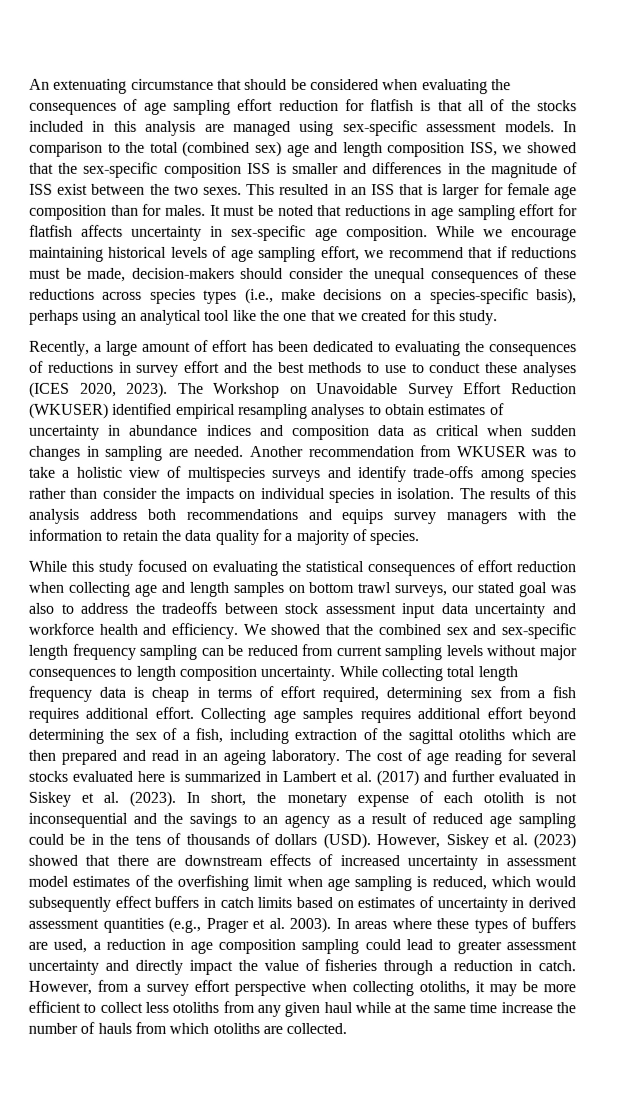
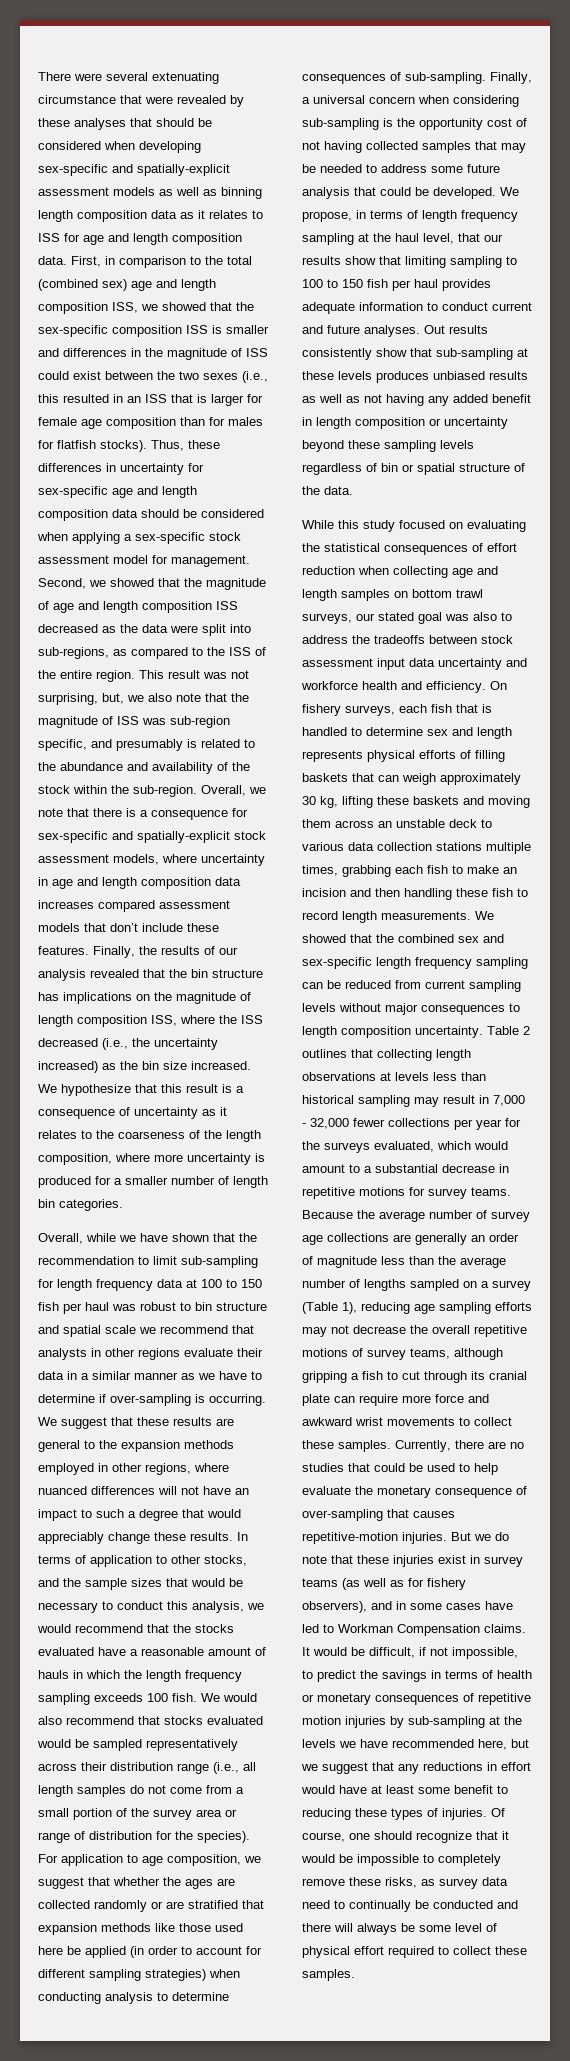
[29,78,511,95] [29,98,578,115] [29,120,577,137] An extenuating circumstance that should be considered when evaluating the consequences of age sampling effort reduction for flatfish is that all of the stocks included in this analysis are managed using sex-specific assessment models. In -> [38,72,219,84] [38,95,244,107] [38,118,212,130] [38,141,201,153] [38,164,230,176] [38,187,262,199] [38,210,263,222] [38,233,242,245] [38,256,115,267] There were several extenuating circumstance that were revealed by these analyses that should be considered when developing sex-specific and spatially-explicit assessment models as well as binning length composition data as it relates to ISS for age and length composition data. First, in
(53, 189) none -> [38,371,69,380] could
[202,183,276,195] sexes. This -> [203,371,268,383] [38,394,59,403] sexes (i.e., this
[164,204,579,221] [29,224,577,242] [29,245,577,262] [29,267,578,284] [29,287,577,305] [29,309,499,326] [29,339,577,357] [29,360,577,378] [29,381,577,399] [29,402,505,420] [29,424,577,441] [29,445,578,461] [29,465,578,483] [29,487,577,504] [29,508,578,525] [29,528,421,546] males. It must be noted that reductions in age sampling effort for flatfish affects uncertainty in sex-specific age composition. While we encourage maintaining historical levels of age sampling effort, we recommend that if reductions must be made, decision-makers should consider the unequal consequences of these reductions across species types (i.e., make decisions on a species-specific basis), perhaps using an analytical tool like the one that we created for this study. // Recently, a large amount of effort has been dedicated to evaluating the consequences of reductions in survey effort and the best methods to use to conduct these analyses (ICES 2020, 2023). The Workshop on Unavoidable Survey Effort Reduction (WKUSER) identified empirical resampling analyses to obtain estimates of uncertainty in abundance indices and composition data as critical when sudden changes in sampling are needed. Another recommendation from WKUSER was to take a holistic view of multispecies surveys and identify trade-offs among species rather than consider the impacts on individual species in isolation. The results of this analysis address both recommendations and equips survey managers with the information to retain the data quality for a majority of species. -> [228,417,263,426] [38,440,220,452] [38,463,204,475] [38,486,197,498] [38,509,264,521] [37,532,241,544] [38,555,250,567] [38,578,266,590] [38,601,238,613] [38,624,251,636] [38,647,266,659] [38,670,249,682] [38,693,249,705] [38,716,230,728] [38,739,255,751] [38,762,250,774] [38,785,266,797] [38,808,248,820] [38,831,266,843] [38,854,265,866] [38,877,241,889] [38,900,230,912] [38,923,219,932] [38,946,238,958] [38,969,263,981] [38,992,251,1004] [38,1015,263,1027] [38,1038,218,1050] [38,1061,251,1073] [38,1084,244,1096] [38,1107,227,1119] [38,1130,261,1142] [38,1153,265,1165] [38,1176,268,1188] [38,1199,123,1211] [38,1233,257,1244] [38,1256,258,1268] [38,1279,262,1291] [38,1302,267,1314] [38,1325,254,1337] [38,1348,263,1360] [38,1371,262,1380] [38,1394,266,1406] [38,1417,234,1429] [38,1440,234,1452] [38,1463,229,1475] [38,1486,249,1495] [38,1509,241,1521] [38,1532,248,1544] [38,1555,247,1567] [38,1578,243,1590] [38,1601,264,1613] [37,1624,234,1633] [38,1647,266,1656] [38,1670,242,1682] [38,1693,257,1705] [38,1716,263,1725] [37,1739,238,1751] [38,1762,256,1774] [38,1785,244,1797] [38,1808,237,1820] [38,1831,250,1843] [38,1854,261,1866] [38,1877,235,1889] [38,1900,264,1912] [38,1923,243,1935] [38,1946,262,1958] [38,1969,240,1981] [38,1992,229,2004] [302,72,532,84] [302,95,519,107] [302,118,527,130] [302,141,526,153] [302,164,500,173] [302,187,519,199] [302,210,518,222] [302,233,503,245] [302,256,517,268] [302,279,491,291] [302,302,532,314] [302,325,488,337] [302,348,528,360] [302,371,528,383] [302,394,531,406] [302,417,508,429] [302,440,474,452] [302,463,525,475] [302,486,353,495] males for flatfish stocks). Thus, these differences in uncertainty for sex-specific age and length composition data should be considered when applying a sex-specific stock assessment model for management. Second, we showed that the magnitude of age and length composition ISS decreased as the data were split into sub-regions, as compared to the ISS of the entire region. This result was not surprising, but, we also note that the magnitude of ISS was sub-region specific, and presumably is related to the abundance and availability of the stock within the sub-region. Overall, we note that there is a consequence for sex-specific and spatially-explicit stock assessment models, where uncertainty in age and length composition data increases compared assessment models that don’t include these features. Finally, the results of our analysis revealed that the bin structure has implications on the magnitude of length composition ISS, where the ISS decreased (i.e., the uncertainty increased) as the bin size increased. We hypothesize that this result is a consequence of uncertainty as it relates to the coarseness of the length composition, where more uncertainty is produced for a smaller number of length bin categories. // Overall, while we have shown that the recommendation to limit sub-sampling for length frequency data at 100 to 150 fish per haul was robust to bin structure and spatial scale we recommend that analysts in other regions evaluate their data in a similar manner as we have to determine if over-sampling is occurring. We suggest that these results are general to the expansion methods employed in other regions, where nuanced differences will not have an impact to such a degree that would appreciably change these results. In terms of application to other stocks, and the sample sizes that would be necessary to conduct this analysis, we would recommend that the stocks evaluated have a reasonable amount of hauls in which the length frequency sampling exceeds 100 fish. We would also recommend that stocks evaluated would be sampled representatively across their distribution range (i.e., all length samples do not come from a small portion of the survey area or range of distribution for the species). For application to age composition, we suggest that whether the ages are collected randomly or are stratified that expansion methods like those used here be applied (in order to account for different sampling strategies) when conducting analysis to determine consequences of sub-sampling. Finally, a universal concern when considering sub-sampling is the opportunity cost of not having collected samples that may be needed to address some future analysis that could be developed. We propose, in terms of length frequency sampling at the haul level, that our results show that limiting sampling to 100 to 150 fish per haul provides adequate information to conduct current and future analyses. Out results consistently show that sub-sampling at these levels produces unbiased results as well as not having any added benefit in length composition or uncertainty beyond these sampling levels regardless of bin or spatial structure of the data.
(238, 630) none -> [490,681,507,690] [302,704,492,716] [302,727,512,739] [302,750,505,762] [302,773,521,785] [302,796,530,808] [302,819,492,828] [302,842,531,854] [302,865,517,877] [302,888,528,900] [302,911,471,923] On fishery surveys, each fish that is handled to determine sex and length represents physical efforts of filling baskets that can weigh approximately 30 kg, lifting these baskets and moving them across an unstable deck to various data collection stations multiple times, grabbing each fish to make an incision and then handling these fish to record length measurements.
[338,666,518,682] [28,685,576,703] [28,706,577,724] [28,727,576,745] [28,749,577,766] [28,770,576,787] [28,790,577,808] [28,812,577,829] [28,832,576,850] [28,853,577,871] [28,874,576,892] [28,895,576,913] [28,916,577,934] [28,938,577,955] [28,958,576,976] [28,979,576,997] [28,1000,576,1018] [28,1021,348,1035] While collecting total length frequency data is cheap in terms of effort required, determining sex from a fish requires additional effort. Collecting age samples requires additional effort beyond determining the sex of a fish, including extraction of the sagittal otoliths which are then prepared and read in an ageing laboratory. The cost of age reading for several stocks evaluated here is summarized in Lambert et al. (2017) and further evaluated in Siskey et al. (2023). In short, the monetary expense of each otolith is not inconsequential and the savings to an agency as a result of reduced age sampling could be in the tens of thousands of dollars (USD). However, Siskey et al. (2023) showed that there are downstream effects of increased uncertainty in assessment model estimates of the overfishing limit when age sampling is reduced, which would subsequently effect buffers in catch limits based on estimates of uncertainty in derived assessment quantities (e.g., Prager et al. 2003). In areas where these types of buffers are used, a reduction in age composition sampling could lead to greater assessment uncertainty and directly impact the value of fisheries through a reduction in catch. However, from a survey effort perspective when collecting otoliths, it may be more efficient to collect less otoliths from any given haul while at the same time increase the number of hauls from which otoliths are collected. -> [487,1026,530,1035] [302,1049,471,1061] [302,1072,486,1081] [302,1095,525,1107] [302,1118,521,1130] [302,1141,508,1153] [302,1164,509,1173] [302,1187,511,1199] [302,1210,530,1222] [302,1233,519,1245] [302,1256,506,1268] [302,1279,531,1291] [302,1302,532,1314] [302,1325,527,1337] [302,1348,503,1360] [302,1371,527,1383] [302,1394,489,1406] [302,1417,512,1426] [302,1440,524,1452] [302,1463,498,1475] [302,1486,527,1498] [302,1509,455,1521] [302,1532,509,1544] [302,1555,523,1567] [302,1578,466,1590] [302,1601,513,1613] [302,1624,526,1636] [302,1647,518,1659] [302,1670,532,1682] [302,1693,531,1705] [302,1716,522,1728] [302,1739,529,1750] [301,1762,531,1774] [301,1785,508,1794] [302,1808,505,1820] [302,1831,509,1843] [301,1854,501,1866] [302,1877,508,1889] [302,1900,518,1912] [302,1923,497,1935] [302,1946,527,1958] [302,1969,355,1981] Table 2 outlines that collecting length observations at levels less than historical sampling may result in 7,000 - 32,000 fewer collections per year for the surveys evaluated, which would amount to a substantial decrease in repetitive motions for survey teams. Because the average number of survey age collections are generally an order of magnitude less than the average number of lengths sampled on a survey (Table 1), reducing age sampling efforts may not decrease the overall repetitive motions of survey teams, although gripping a fish to cut through its cranial plate can require more force and awkward wrist movements to collect these samples. Currently, there are no studies that could be used to help evaluate the monetary consequence of over-sampling that causes repetitive-motion injuries. But we do note that these injuries exist in survey teams (as well as for fishery observers), and in some cases have led to Workman Compensation claims. It would be difficult, if not impossible, to predict the savings in terms of health or monetary consequences of repetitive motion injuries by sub-sampling at the levels we have recommended here, but we suggest that any reductions in effort would have at least some benefit to reducing these types of injuries. Of course, one should recognize that it would be impossible to completely remove these risks, as survey data need to continually be conducted and there will always be some level of physical effort required to collect these samples.

